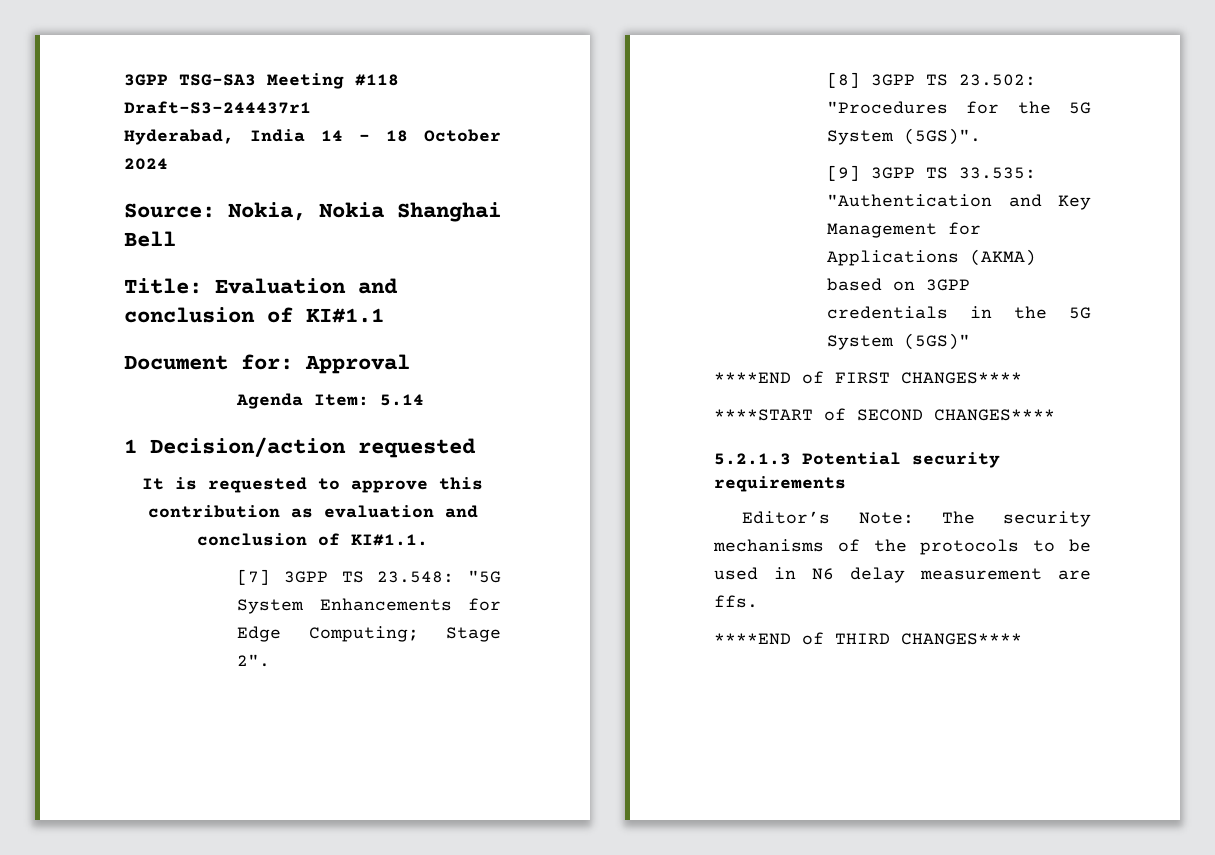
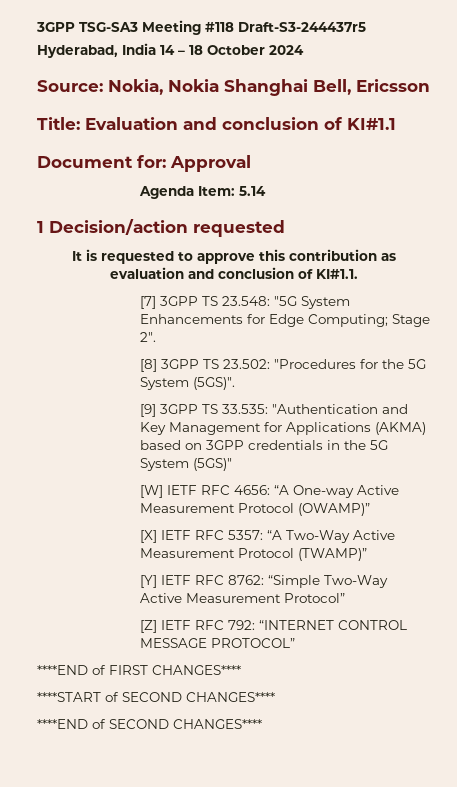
[124,101,311,114] Draft-S3-244437r1 -> [238,22,366,32] Draft-S3-244437r5
[124,231,176,247] Bell -> [313,79,430,95] Bell, Ericsson
(971, 341) none -> [140,485,400,498] [140,503,371,516] [140,530,396,543] [140,548,368,561] [140,575,389,588] [140,593,346,603] [140,620,408,633] [140,638,296,648] // [W] IETF RFC 4656: “A One-way Active Measurement Protocol (OWAMP)” // [X] IETF RFC 5357: “A Two-Way Active Measurement Protocol (TWAMP)” // [Y] IETF RFC 8762: “Simple Two-Way Active Measurement Protocol” // [Z] IETF RFC 792: “INTERNET CONTROL MESSAGE PROTOCOL”
[714,452,1000,468] [714,476,846,492] [742,511,1091,527] [713,539,1091,555] [714,567,1091,583] [714,595,758,608] [714,632,890,645] // 5.2.1.3 Potential security requirements // Editor’s Note: The security mechanisms of the protocols to be used in N6 delay measurement are ffs. // ****END of THIRD -> [37,719,169,729] // ****END of SECOND

